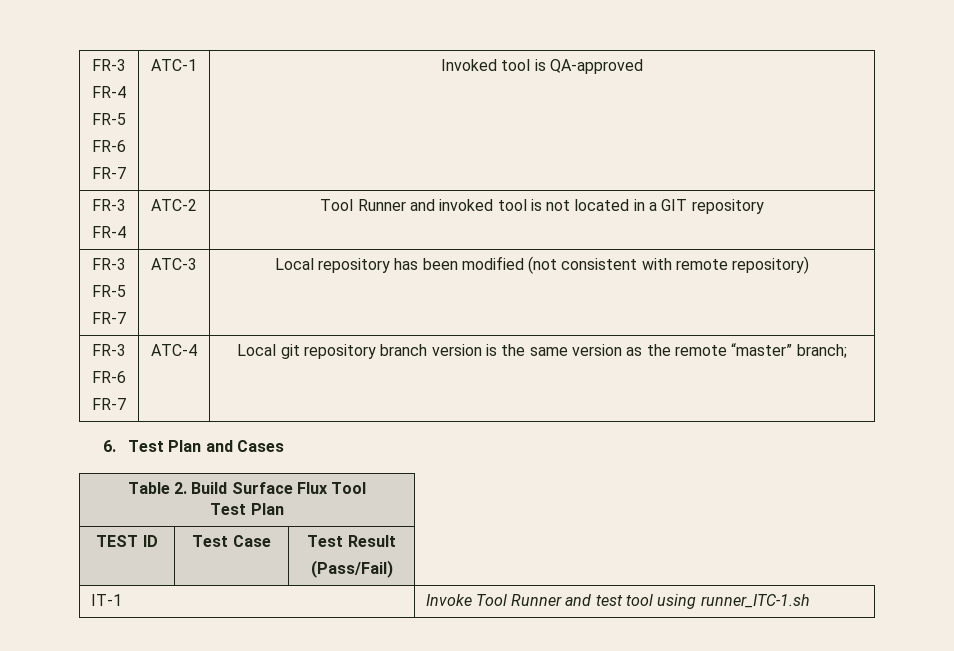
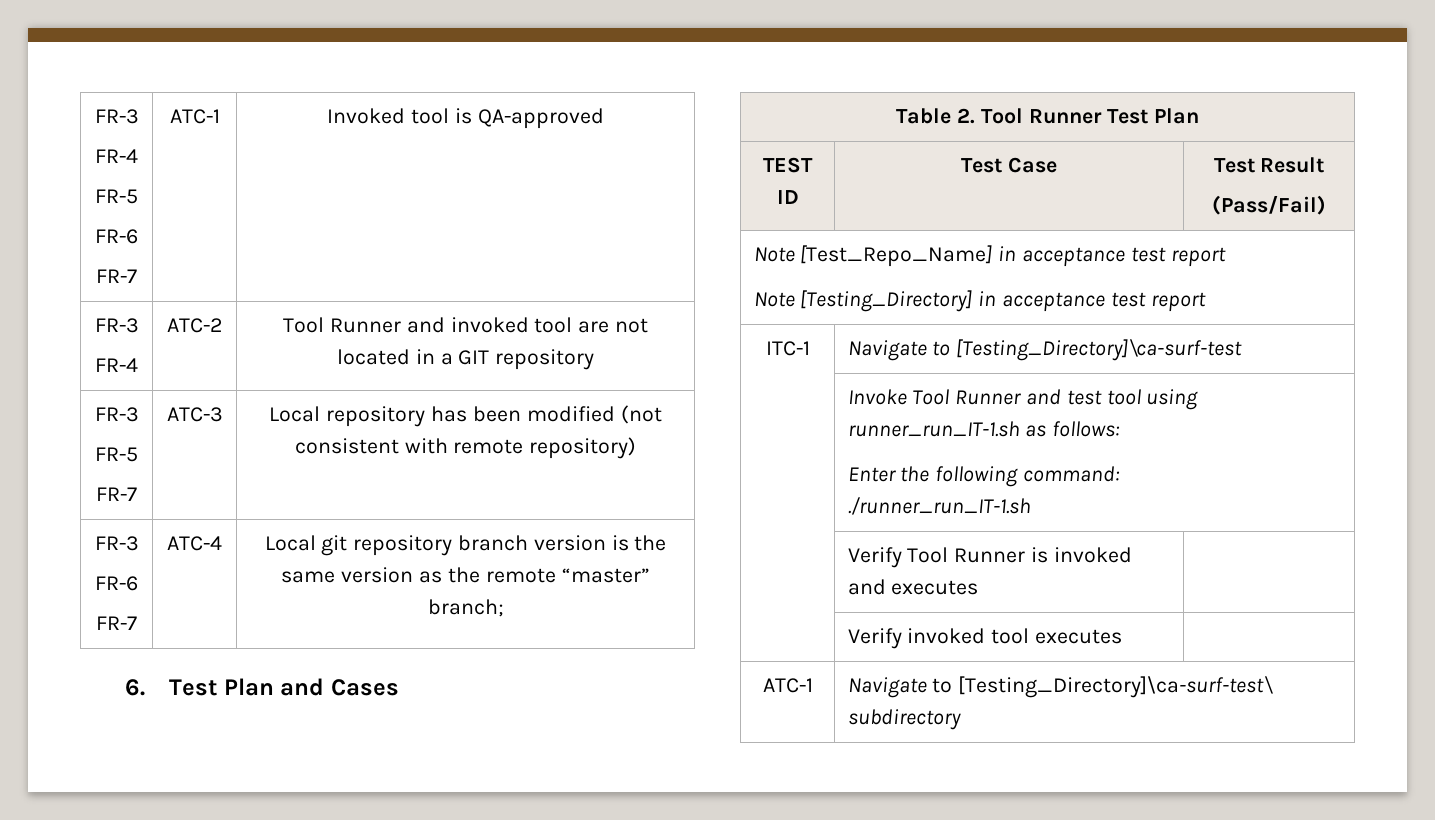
[530,199,542,211] is -> [578,321,610,333] are
[191,482,367,494] Build Surface Flux Tool // -> [981,108,1102,124] Tool Runner
[90,594,122,606] IT-1 -> [753,245,1226,267] [753,290,1206,312] [765,341,810,356] [847,339,1243,361] Note [Test_Repo_Name] in acceptance test report // Note [Testing_Directory] in acceptance test report // ITC-1 | Navigate to [Testing_Directory]\ca-surf-test //
[700,594,810,608] runner_ITC-1.sh -> [847,421,1121,437] [847,466,1121,487] [847,497,1031,515] [847,547,1132,568] [847,579,979,595] [847,628,1123,649] [762,678,813,693] [847,676,1274,698] [847,709,961,730] runner_run_IT-1.sh as follows: // Enter the following command: // ./runner_run_IT-1.sh // | Verify Tool Runner is invoked and executes | // | Verify invoked tool executes | // ATC-1 | Navigate to [Testing_Directory]\ca-surf-test\ subdirectory

